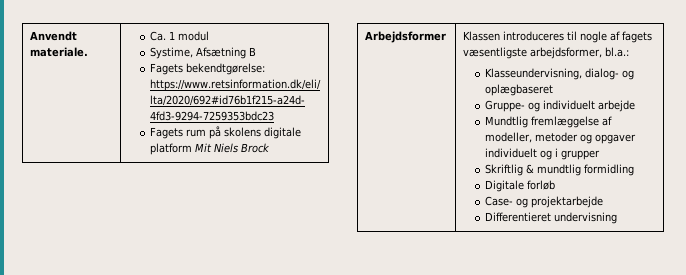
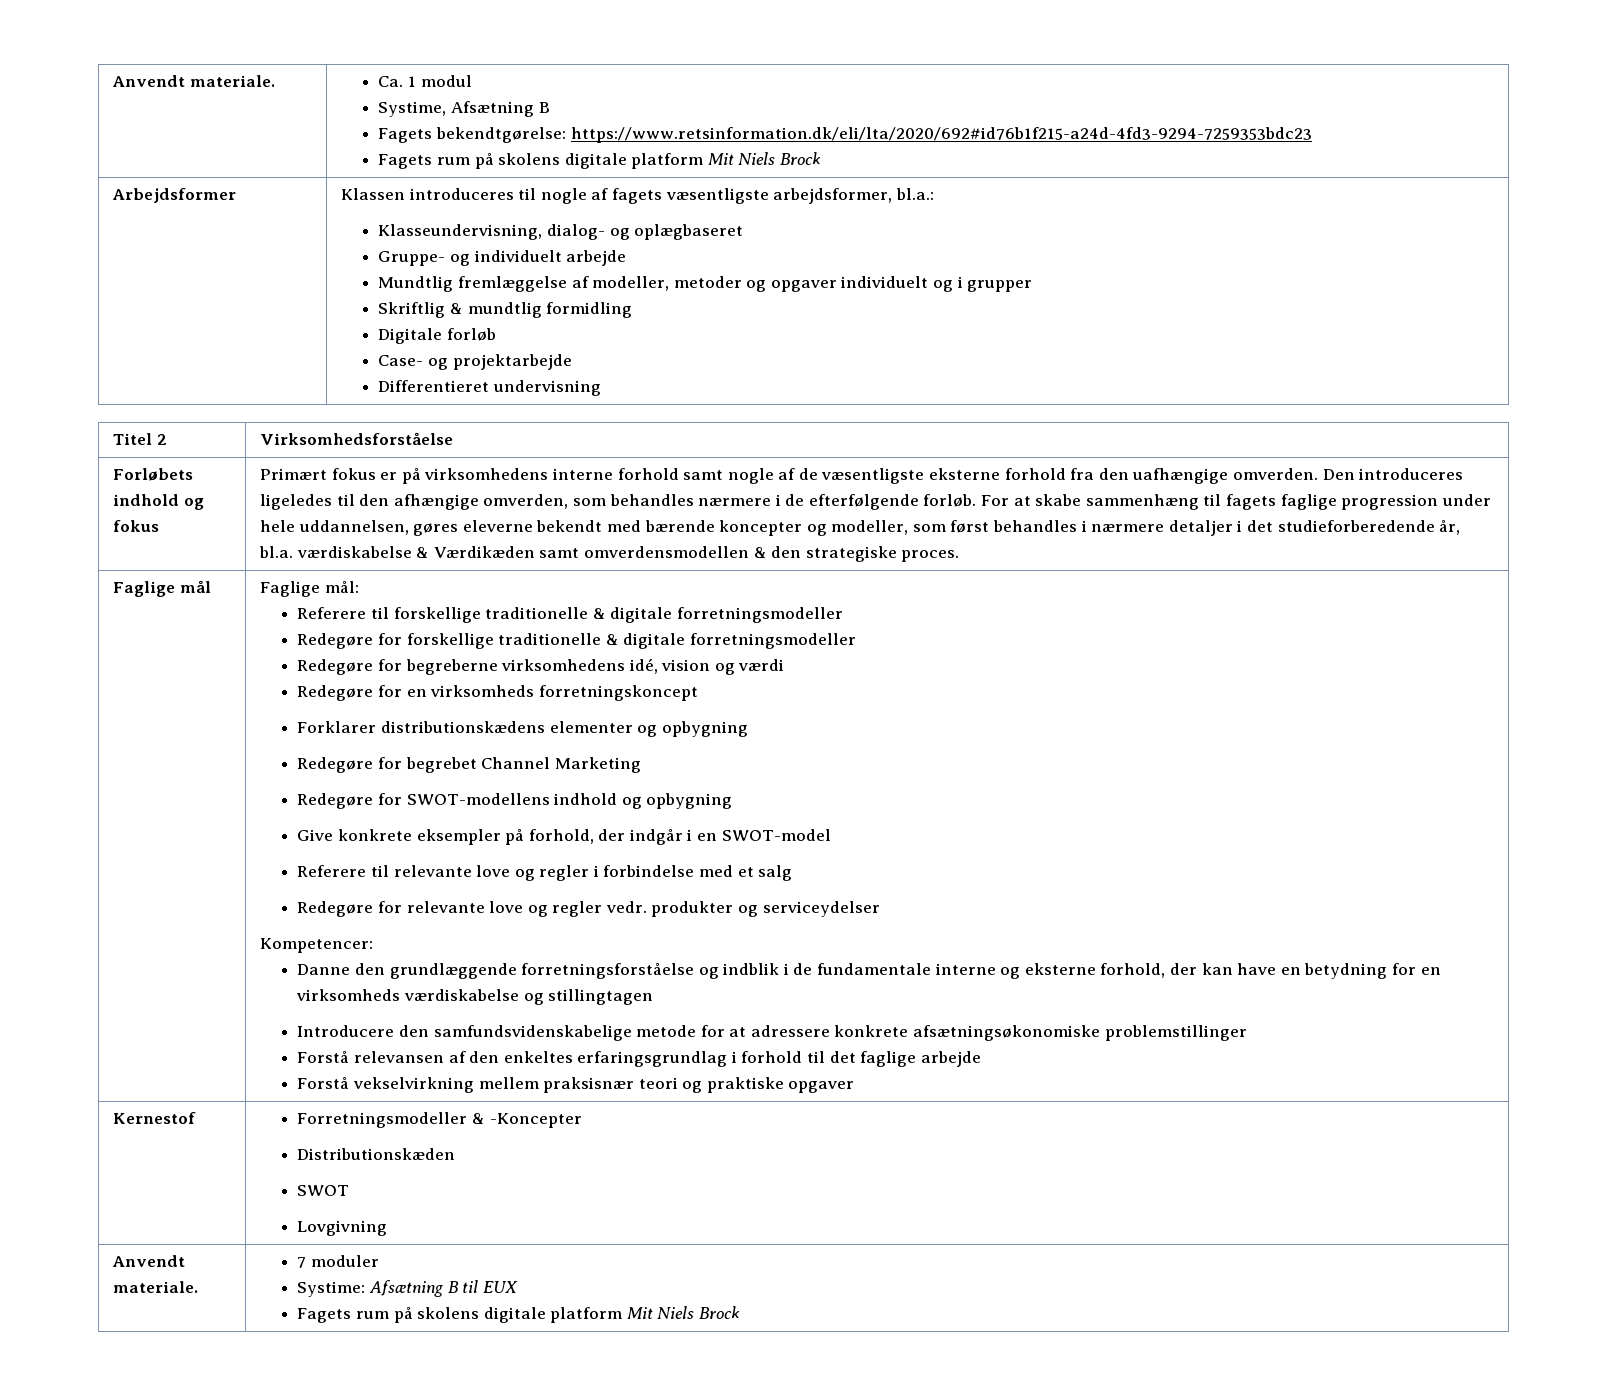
(618, 218) none -> [112,433,167,445] [259,432,453,445] [112,468,193,481] [112,494,204,510] [112,520,159,532] [259,468,1464,484] [259,494,1491,510] [259,520,1461,536] [258,546,960,562] [112,580,211,597] [259,581,359,597] [297,607,843,623] [297,633,856,649] [297,658,785,675] [297,685,698,701] [297,721,748,737] [297,757,641,773] [297,793,733,809] [297,829,831,845] [297,865,793,881] [297,901,880,917] [259,938,373,953] [297,963,1441,979] [296,989,654,1005] [297,1025,1247,1041] [297,1051,981,1067] [297,1077,855,1093] [112,1112,196,1124] [297,1112,582,1128] [297,1148,456,1160] [297,1185,350,1196] [297,1220,388,1236] [111,1255,185,1267] [112,1281,198,1293] [297,1255,379,1268] [297,1280,518,1297] [297,1306,741,1323] // Titel 2 | Virksomhedsforståelse // Forløbets indhold og fokus | Primært fokus er på virksomhedens interne forhold samt nogle af de væsentligste eksterne forhold fra den uafhængige omverden. Den introduceres ligeledes til den afhængige omverden, som behandles nærmere i de efterfølgende forløb. For at skabe sammenhæng til fagets faglige progression under hele uddannelsen, gøres eleverne bekendt med bærende koncepter og modeller, som først behandles i nærmere detaljer i det studieforberedende år, bl.a. værdiskabelse & Værdikæden samt omverdensmodellen & den strategiske proces. // Faglige mål | Faglige mål: // Referere til forskellige traditionelle & digitale forretningsmodeller // Redegøre for forskellige traditionelle & digitale forretningsmodeller // Redegøre for begreberne virksomhedens idé, vision og værdi // Redegøre for en virksomheds forretningskoncept // Forklarer distributionskædens elementer og opbygning // Redegøre for begrebet Channel Marketing // Redegøre for SWOT-modellens indhold og opbygning // Give konkrete eksempler på forhold, der indgår i en SWOT-model // Referere til relevante love og regler i forbindelse med et salg // Redegøre for relevante love og regler vedr. produkter og serviceydelser // Kompetencer: // Danne den grundlæggende forretningsforståelse og indblik i de fundamentale interne og eksterne forhold, der kan have en betydning for en virksomheds værdiskabelse og stillingtagen // Introducere den samfundsvidenskabelige metode for at adressere konkrete afsætningsøkonomiske problemstillinger // Forstå relevansen af den enkeltes erfaringsgrundlag i forhold til det faglige arbejde // Forstå vekselvirkning mellem praksisnær teori og praktiske opgaver // Kernestof | Forretningsmodeller & -Koncepter // Distributionskæden // SWOT // Lovgivning // Anvendt materiale. | 7 moduler // Systime: Afsætning B til EUX // Fagets rum på skolens digitale platform Mit Niels Brock

